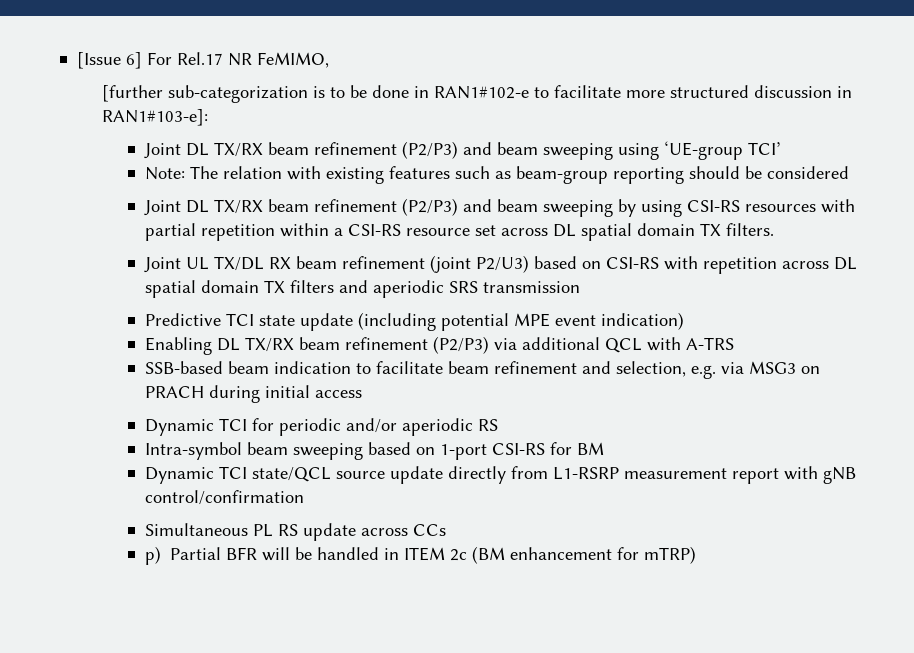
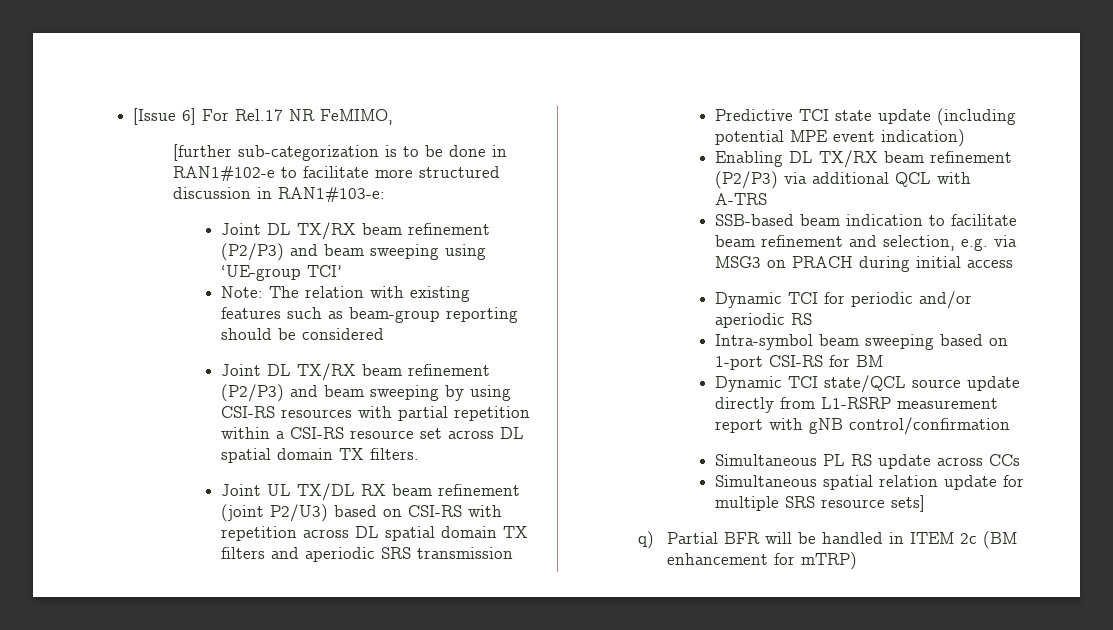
[102,109,209,126] RAN1#103-e]: -> [278,187,386,202] RAN1#103-e:
[145,546,162,565] p) -> [714,475,1024,490] [714,495,925,512] [637,531,654,549] Simultaneous spatial relation update for multiple SRS resource sets] // q)

